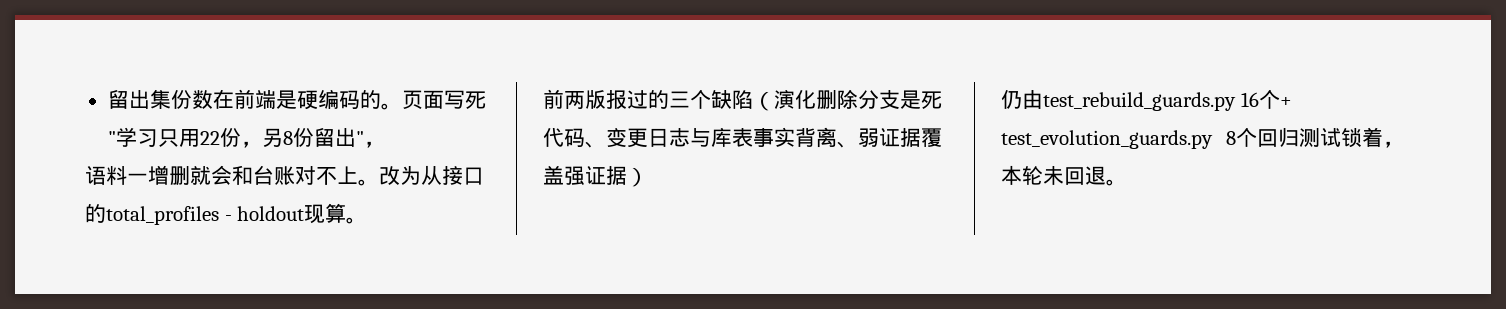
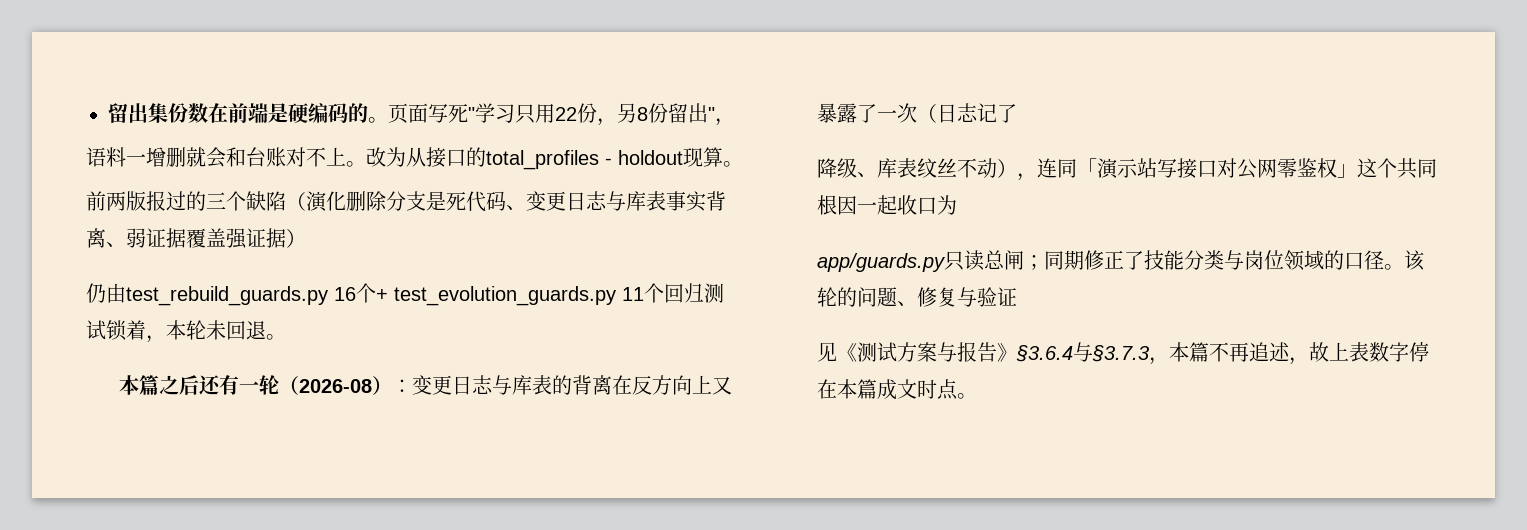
[1226,131,1236,145] 8 -> [622,287,644,301] 11
(1127, 182) none -> [119,375,733,395] [817,103,1018,123] [817,158,1438,181] [817,195,958,215] [817,250,1426,272] [817,287,1018,307] [817,342,1430,365] [817,379,978,400] // 本篇之后还有一轮（2026-08）：变更日志与库表的背离在反方向上又暴露了一次（日志记了 // 降级、库表纹丝不动），连同「演示站写接口对公网零鉴权」这个共同根因一起收口为 // app/guards.py只读总闸；同期修正了技能分类与岗位领域的口径。该轮的问题、修复与验证 // 见《测试方案与报告》§3.6.4与§3.7.3，本篇不再追述，故上表数字停在本篇成文时点。

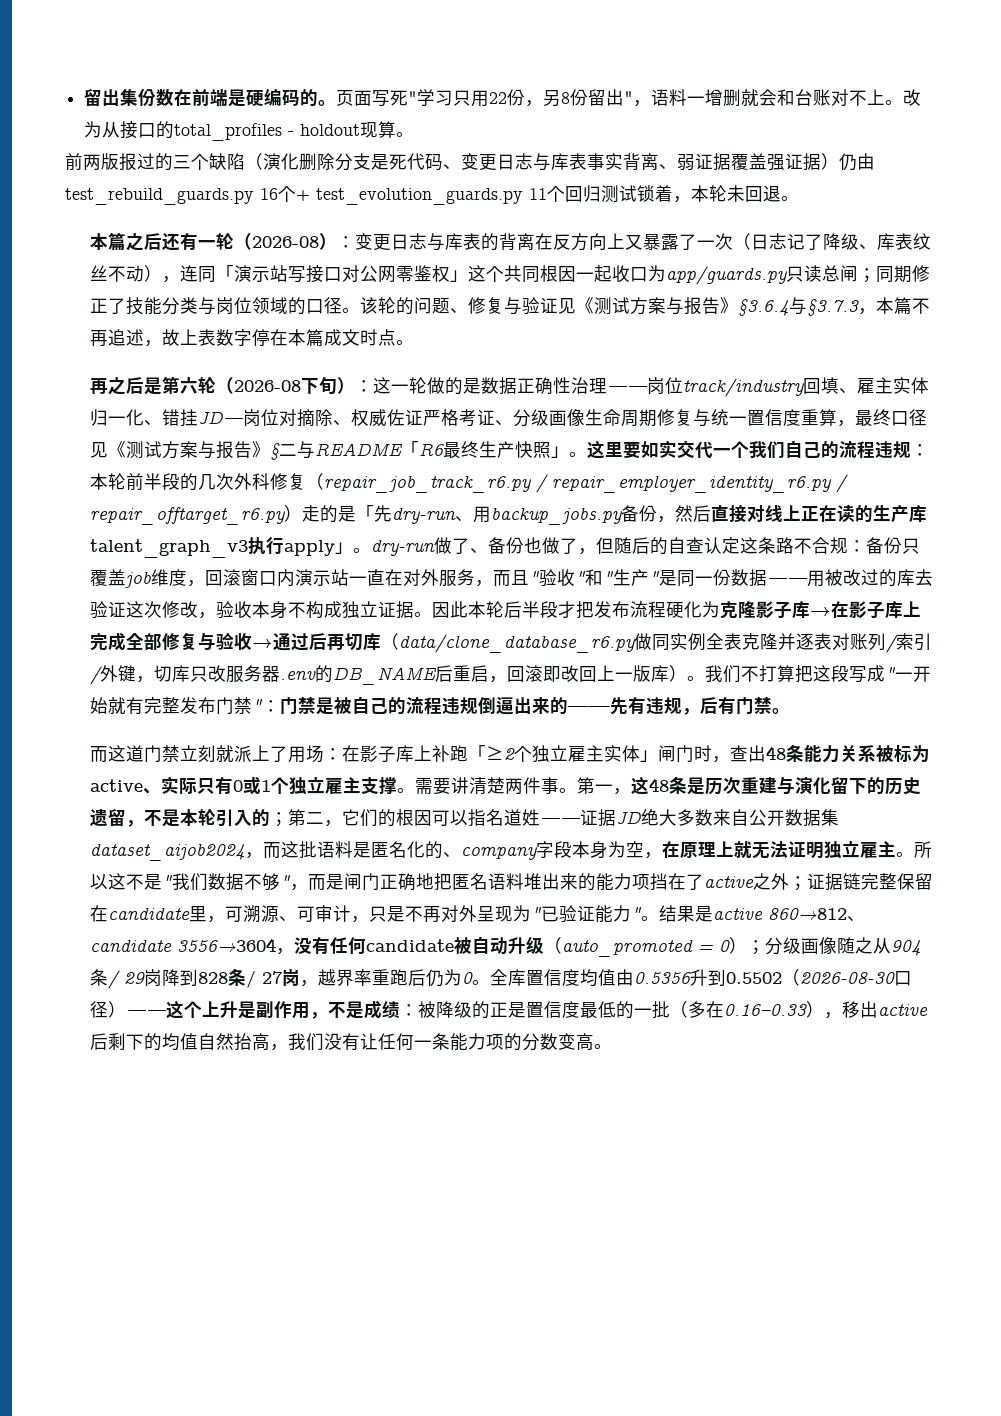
(735, 122) // -> (652, 103) none
(306, 238) // -> (839, 161) none
(1018, 113) // -> (824, 242) none
(958, 205) // -> (667, 273) none
(1018, 296) // -> (559, 305) none
(978, 396) none -> [90,376,930,397] [90,409,928,427] [90,440,930,460] [90,473,849,493] [90,504,928,525] [90,537,921,558] [90,569,934,588] [90,601,922,619] [90,632,933,653] [90,665,932,685] [90,696,791,715] [90,744,931,763] [90,776,922,795] [90,809,840,827] [90,841,933,861] [90,873,934,891] [90,905,866,923] [90,936,922,957] [90,968,913,989] [90,1000,929,1019] [90,1033,613,1051] // 再之后是第六轮（2026-08下旬）：这一轮做的是数据正确性治理——岗位track/industry回填、雇主实体归一化、错挂JD—岗位对摘除、权威佐证严格考证、分级画像生命周期修复与统一置信度重算，最终口径见《测试方案与报告》§二与README「R6最终生产快照」。这里要如实交代一个我们自己的流程违规：本轮前半段的几次外科修复（repair_job_track_r6.py / repair_employer_identity_r6.py / repair_offtarget_r6.py）走的是「先dry-run、用backup_jobs.py备份，然后直接对线上正在读的生产库talent_graph_v3执行apply」。dry-run做了、备份也做了，但随后的自查认定这条路不合规：备份只覆盖job维度，回滚窗口内演示站一直在对外服务，而且"验收"和"生产"是同一份数据——用被改过的库去验证这次修改，验收本身不构成独立证据。因此本轮后半段才把发布流程硬化为克隆影子库→在影子库上完成全部修复与验收→通过后再切库（data/clone_database_r6.py做同实例全表克隆并逐表对账列/索引/外键，切库只改服务器.env的DB_NAME后重启，回滚即改回上一版库）。我们不打算把这段写成"一开始就有完整发布门禁"：门禁是被自己的流程违规倒逼出来的——先有违规，后有门禁。 // 而这道门禁立刻就派上了用场：在影子库上补跑「≥2个独立雇主实体」闸门时，查出48条能力关系被标为active、实际只有0或1个独立雇主支撑。需要讲清楚两件事。第一，这48条是历次重建与演化留下的历史遗留，不是本轮引入的；第二，它们的根因可以指名道姓——证据JD绝大多数来自公开数据集dataset_aijob2024，而这批语料是匿名化的、company字段本身为空，在原理上就无法证明独立雇主。所以这不是"我们数据不够"，而是闸门正确地把匿名语料堆出来的能力项挡在了active之外；证据链完整保留在candidate里，可溯源、可审计，只是不再对外呈现为"已验证能力"。结果是active 860→812、candidate 3556→3604，没有任何candidate被自动升级（auto_promoted = 0）；分级画像随之从904条/ 29岗降到828条/ 27岗，越界率重跑后仍为0。全库置信度均值由0.5356升到0.5502（2026-08-30口径）——这个上升是副作用，不是成绩：被降级的正是置信度最低的一批（多在0.16–0.33），移出active后剩下的均值自然抬高，我们没有让任何一条能力项的分数变高。

